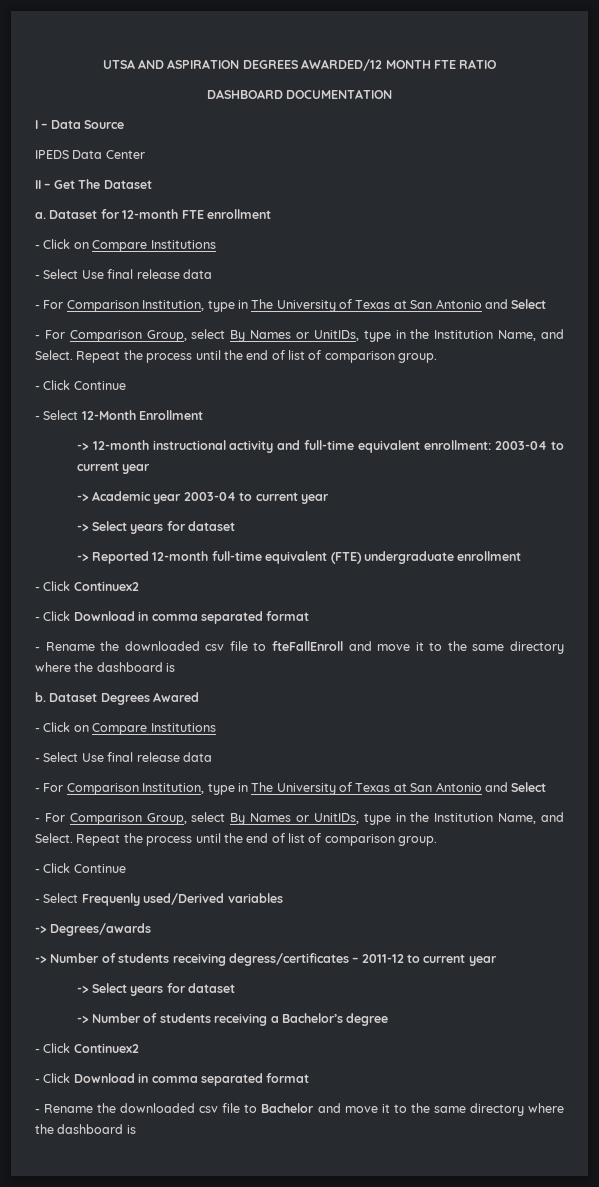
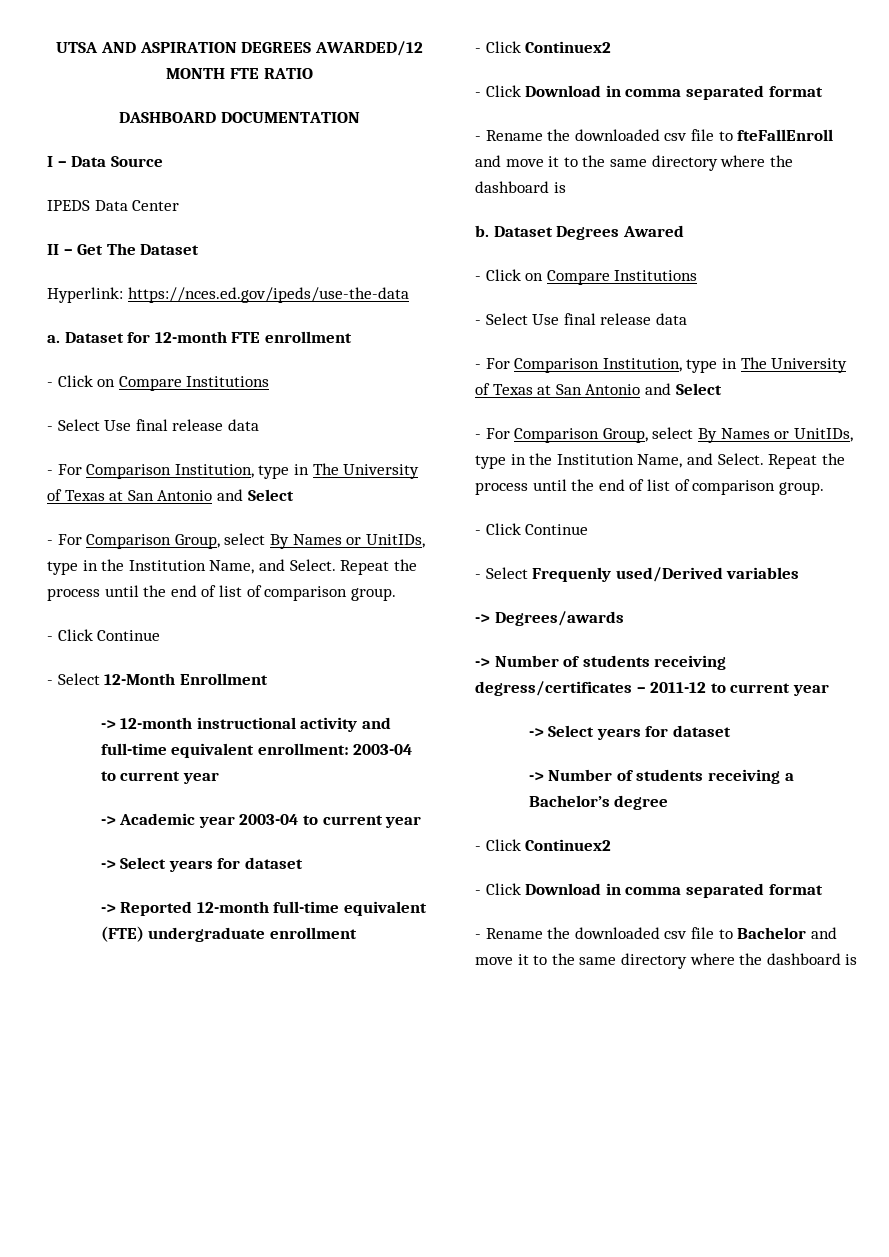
(152, 184) none -> [47,287,409,303] // Hyperlink: https://nces.ed.gov/ipeds/use-the-data

